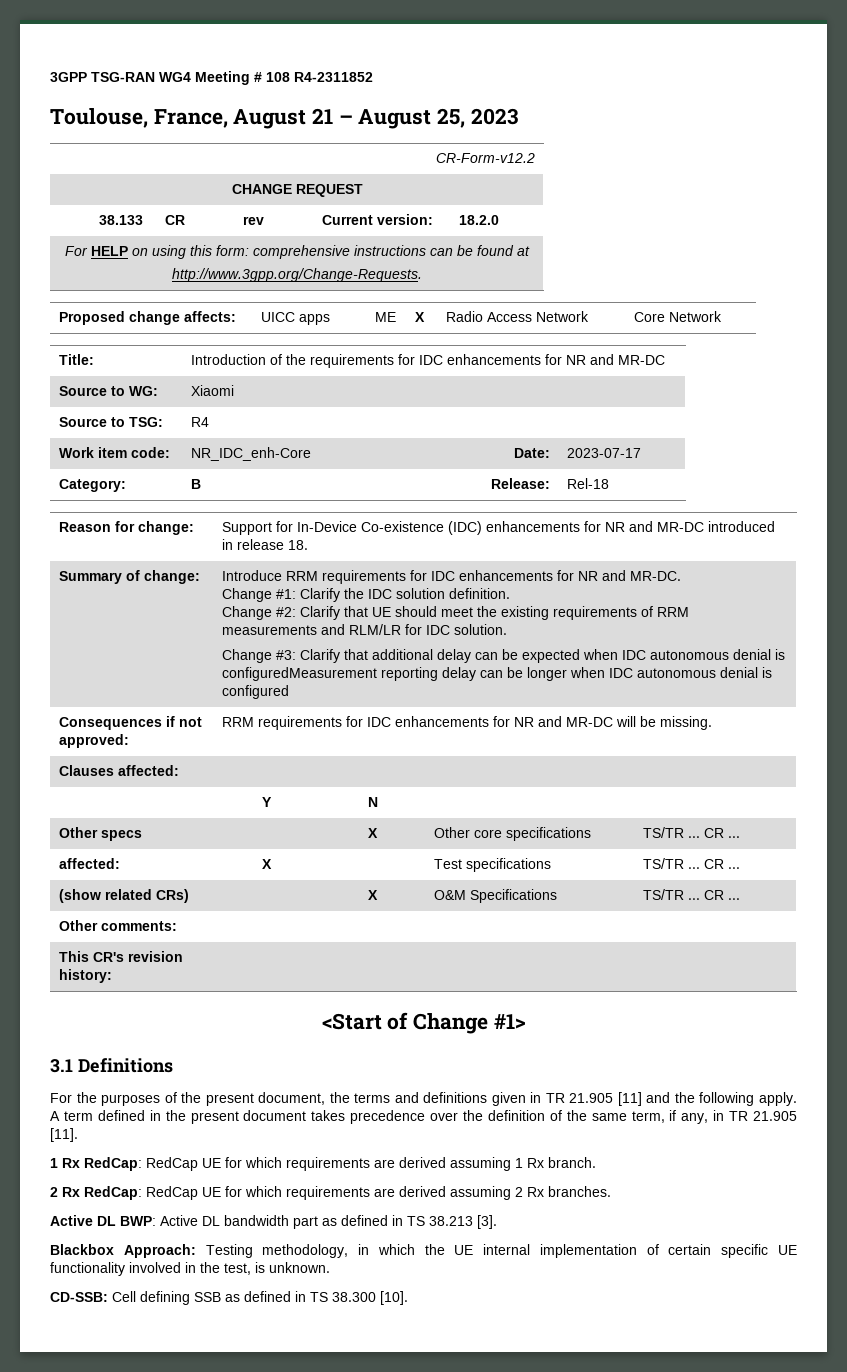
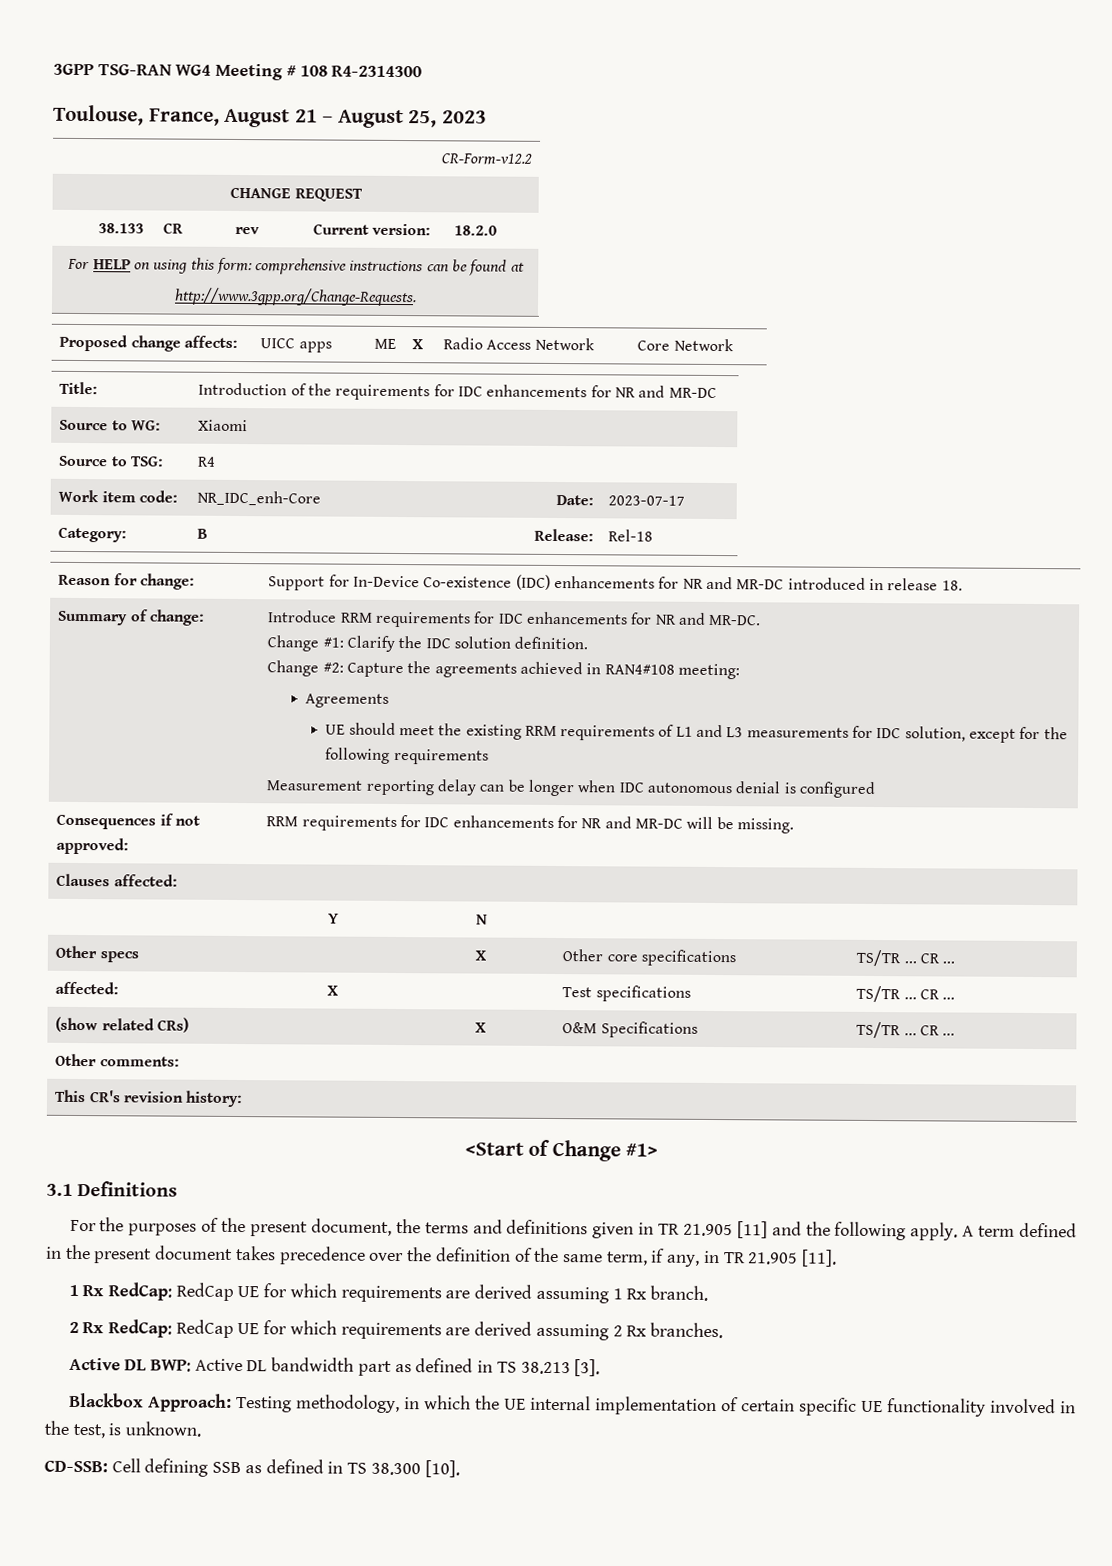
[294,72,373,82] R4-2311852 -> [331,65,423,78] R4-2314300
[300,606,369,620] Clarify that -> [347,661,740,680] [305,693,390,708] Capture the agreements achieved in RAN4#108 meeting: // Agreements //
(550, 613) none -> [524,725,557,737] RRM
[657,607,690,617] [222,624,508,635] [222,649,786,663] [222,667,378,681] RRM measurements and RLM/LR for IDC solution. // Change #3: Clarify that additional delay can be expected when IDC autonomous denial is configuredMeasurement -> [675,724,1068,743] [325,747,489,765] [266,780,364,791] L1 and L3 measurements for IDC solution, except for the following requirements // Measurement

